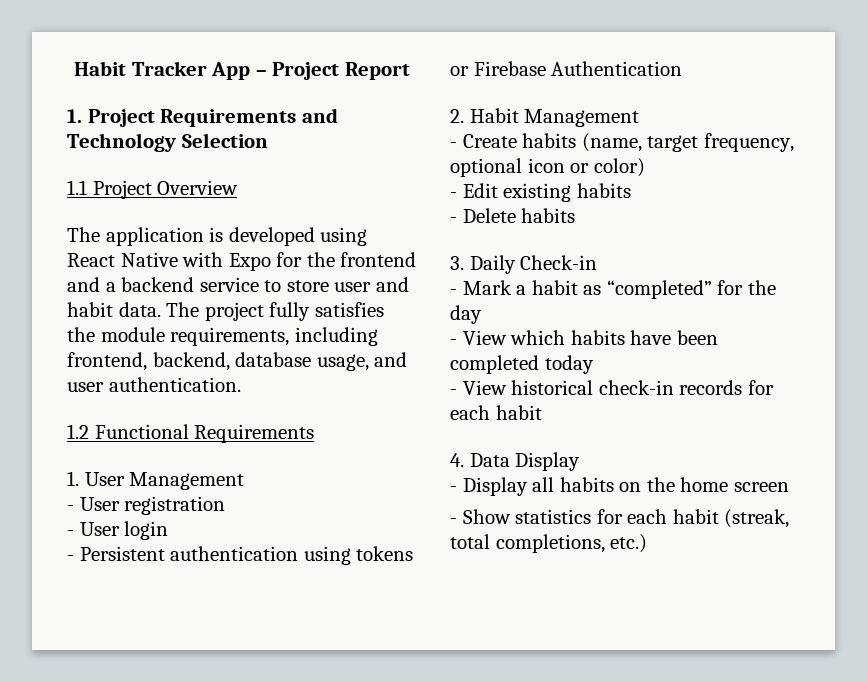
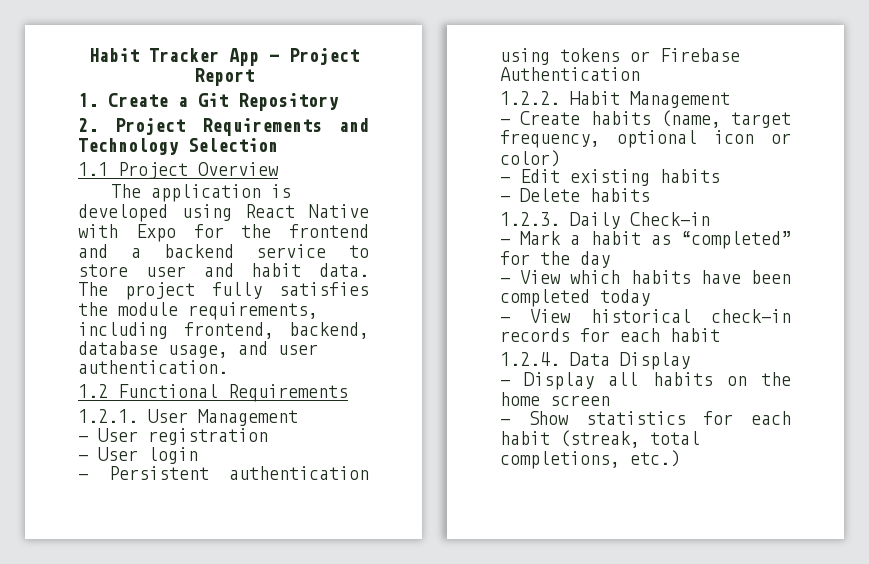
(82, 116) none -> [108,93,339,111] [78,118,98,132] Create a Git Repository // 2.
[67,471,79,486] 1. -> [78,409,138,423] 1.2.1.
[450,109,464,123] 2. -> [500,91,560,105] 1.2.2.
[450,256,464,270] 3. -> [500,212,560,226] 1.2.3.
[450,453,464,467] 4. -> [500,352,560,366] 1.2.4.

